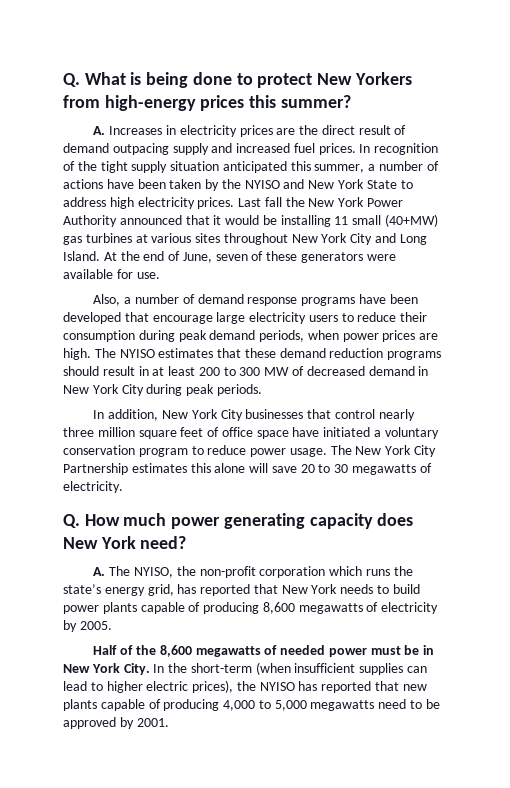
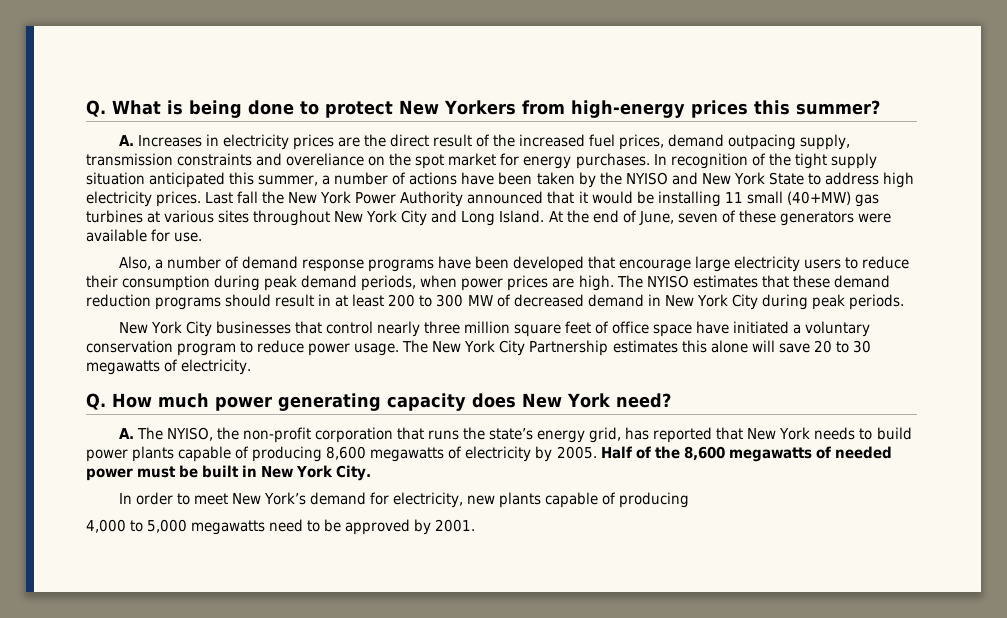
[63,143,356,155] demand outpacing supply and increased fuel prices. -> [493,134,851,150] [86,153,650,169] the increased fuel prices, demand outpacing supply, transmission constraints and overeliance on the spot market for energy purchases.
[93,409,159,421] In addition, -> (904, 302) none
[329,566,363,576] which -> [396,427,424,440] that
(112, 625) // -> (597, 452) none
(420, 650) none -> [202,465,240,478] built
[153,662,428,675] [63,680,400,693] In the short-term (when insufficient supplies can lead to higher electric prices), the NYISO has reported that -> [118,492,463,508] // In order to meet New York’s demand for electricity,
(220, 705) none -> (690, 500) //

